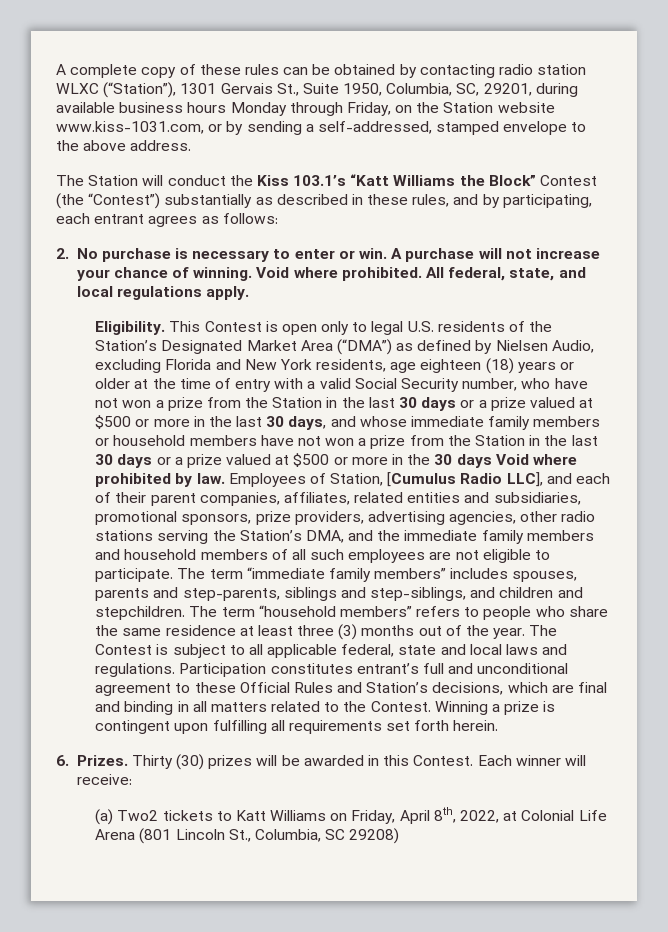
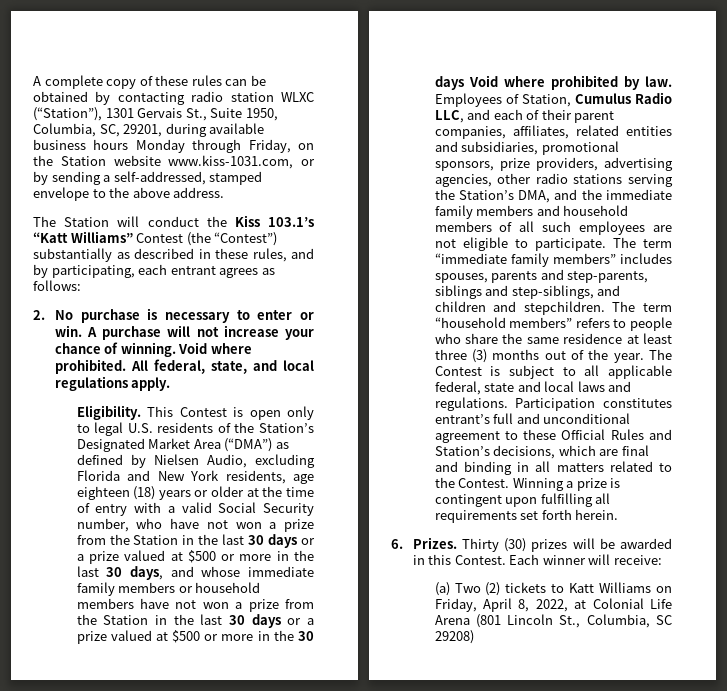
[393,175,536,186] Williams the Block” -> [70,231,133,243] Williams”
[387,472,543,487] [Cumulus Radio LLC], -> [574,92,672,104] [434,110,464,123] Cumulus Radio LLC,
[117,810,159,821] Two2 -> [454,582,501,596] Two (2)
[433,807,456,823] 8th, -> [518,599,530,612] 8,

